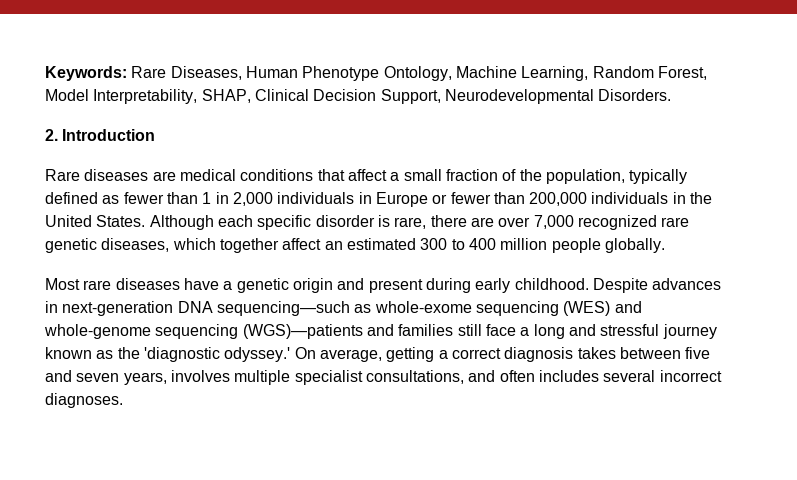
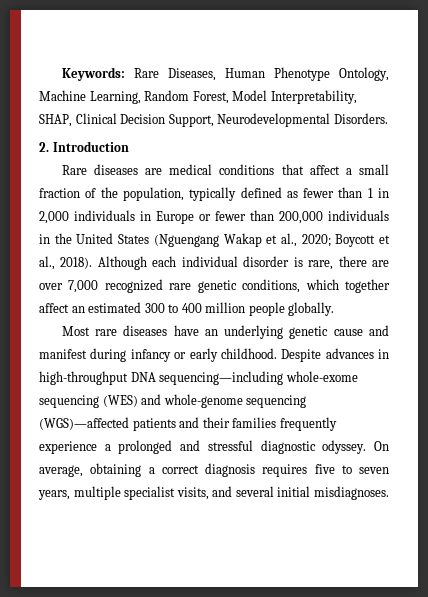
[96,215,146,227] States. -> [118,233,390,247] [39,256,93,270] States (Nguengang Wakap et al., 2020; Boycott et al., 2018).
[257,215,312,230] specific -> [181,256,238,267] individual
[101,238,170,252] diseases, -> [242,279,301,293] conditions,
[223,278,471,293] a genetic origin and present during -> [204,325,389,339] [39,348,187,362] an underlying genetic cause and manifest during infancy or
[62,301,372,316] next-generation DNA sequencing—such as -> [39,371,284,385] high-throughput DNA sequencing—including
[242,324,717,339] [45,347,291,362] (WGS)—patients and families still face a long and stressful journey known as the 'diagnostic odyssey.' -> [39,417,337,431] [39,440,367,454] (WGS)—affected patients and their families frequently experience a prolonged and stressful diagnostic odyssey.
[386,347,435,362] getting -> [90,463,142,477] obtaining
[577,347,711,359] [45,370,72,382] takes between five and -> [262,464,352,477] requires five to
[170,370,230,382] involves -> (70, 495) none
[365,370,722,384] [45,393,123,408] consultations, and often includes several incorrect diagnoses. -> [176,486,389,500] visits, and several initial misdiagnoses.

